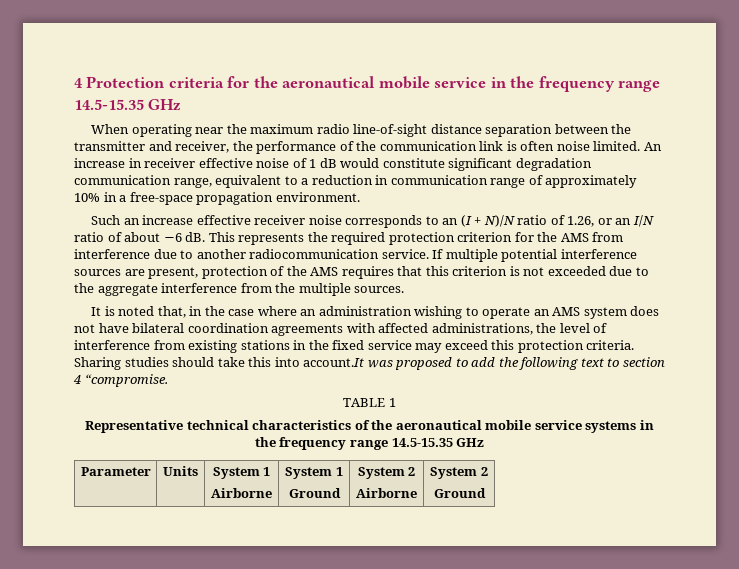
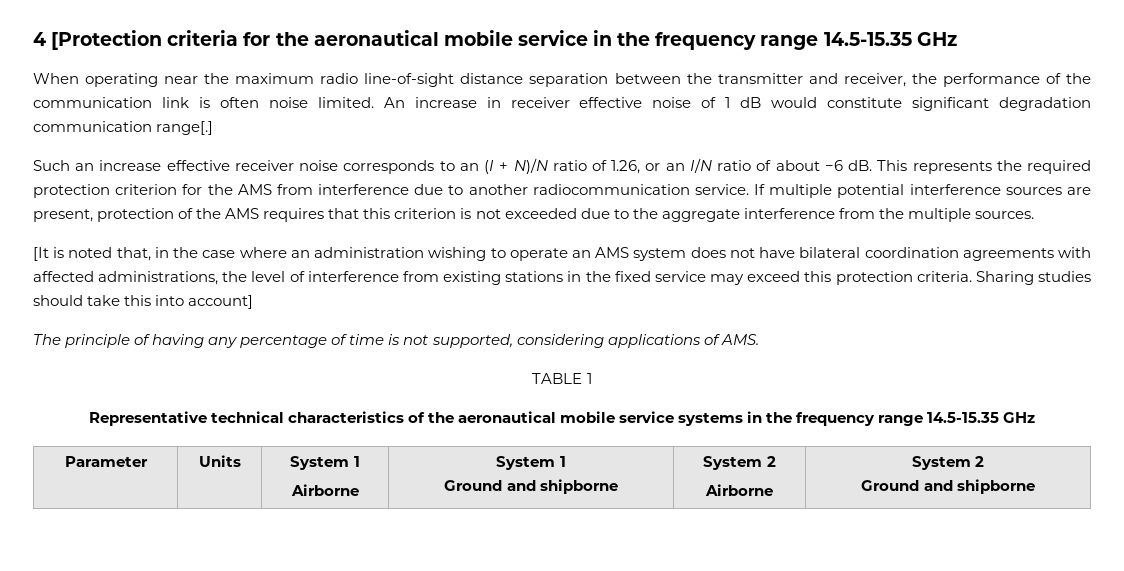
[74,76,166,88] 4 Protection -> [33,30,163,50] 4 [Protection
[173,175,638,188] [74,192,360,205] range, equivalent to a reduction in communication range of approximately 10% in a free-space propagation environment. -> [156,121,214,135] range[.]
[90,307,101,316] It -> [33,247,49,261] [It
[303,357,665,370] [73,374,168,387] account.It was proposed to add the following text to section 4 “compromise. -> [188,295,254,309] [33,334,759,348] account] // The principle of having any percentage of time is not supported, considering applications of AMS.
(341, 493) none -> [506,479,618,494] and shipborne
(486, 493) none -> [923,479,1035,494] and shipborne

